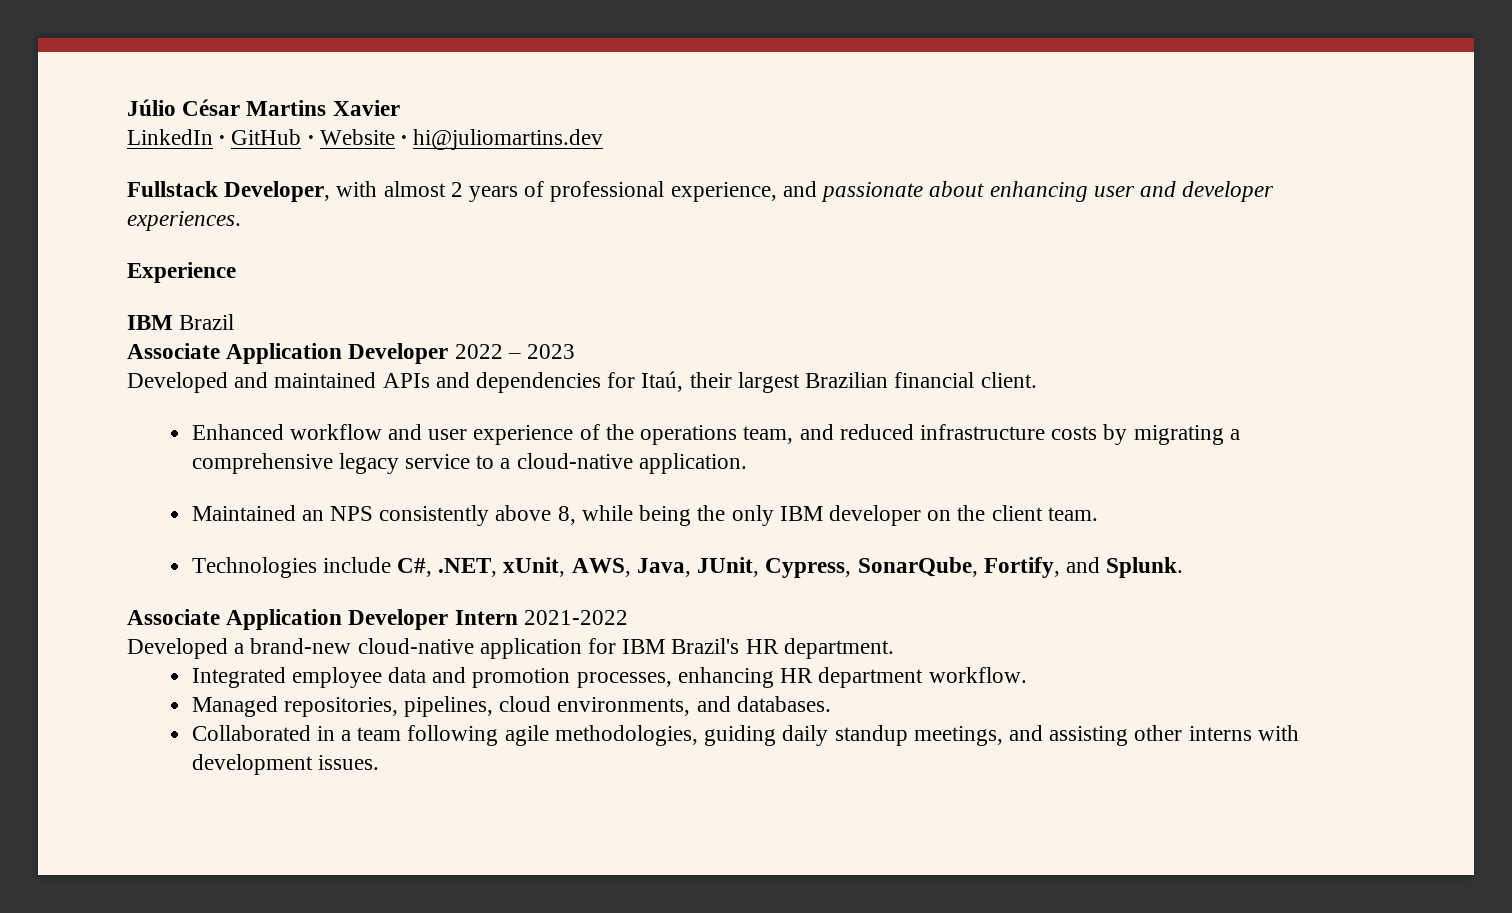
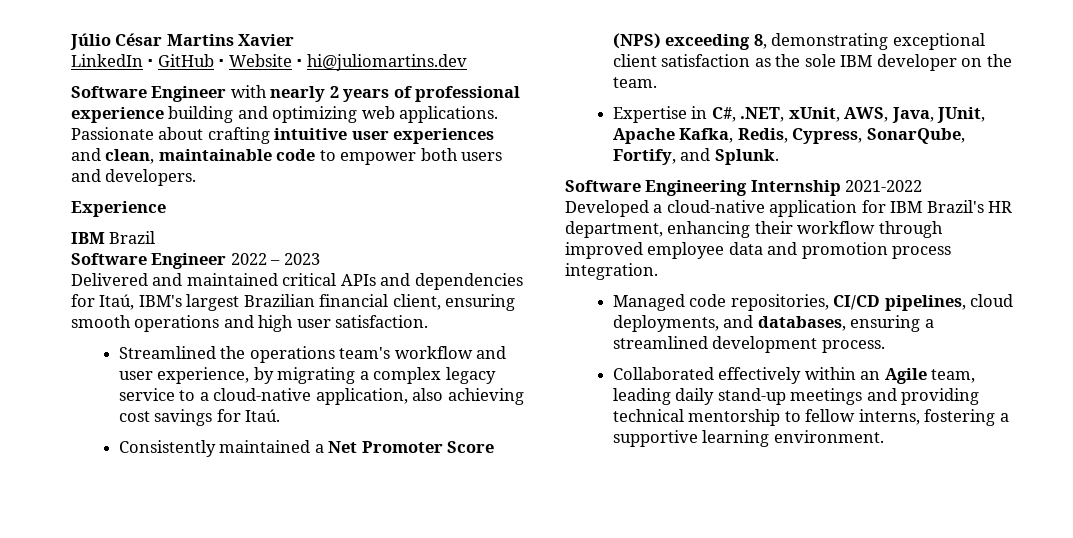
[127,181,1275,202] [127,211,241,231] Fullstack Developer, with almost 2 years of professional experience, and passionate about enhancing user and developer experiences. -> [71,85,521,102] [71,106,499,123] [71,127,495,144] [71,148,503,165] [71,169,197,186] Software Engineer with nearly 2 years of professional experience building and optimizing web applications. Passionate about crafting intuitive user experiences and clean, maintainable code to empower both users and developers.
[127,343,449,364] Associate Application Developer -> [71,253,227,269] Software Engineer
[127,372,228,393] Developed -> [71,273,148,286] Delivered
(377, 380) none -> [282,273,337,286] critical
[689,372,732,388] their -> [138,295,182,307] IBM's
[980,372,1037,388] [191,424,1098,445] client. // Enhanced workflow and user experience of the operations team, and reduced infrastructure costs -> [392,294,516,311] [71,315,429,332] [118,346,507,363] [118,367,250,384] client, ensuring smooth operations and high user satisfaction. // Streamlined the operations team's workflow and user experience,
[191,453,333,474] comprehensive -> [373,367,442,384] complex
[638,453,747,474] [191,505,774,526] application. // Maintained an NPS consistently above 8, while being the only -> [315,388,524,405] [118,409,281,426] [118,440,495,457] [612,33,985,50] [612,54,836,67] application, also achieving cost savings for Itaú. // Consistently maintained a Net Promoter Score (NPS) exceeding 8, demonstrating exceptional client satisfaction as the sole
[991,505,1043,521] client -> (1012, 60) none
[191,557,391,578] Technologies include -> [612,106,708,123] Expertise in
(760, 567) none -> [612,128,788,144] Apache Kafka, Redis,
[127,609,518,630] Associate Application Developer Intern -> [565,180,841,196] Software Engineering Internship
[250,638,352,654] brand-new -> (663, 208) none
[783,638,894,659] [191,667,1027,688] [191,696,831,717] [191,725,1299,746] [191,754,379,775] department. // Integrated employee data and promotion processes, enhancing HR department workflow. // Managed repositories, pipelines, cloud environments, and databases. // Collaborated in a team following agile methodologies, guiding daily standup meetings, and assisting other interns with development issues. -> [565,221,943,238] [565,242,952,259] [565,263,658,280] [612,294,1014,311] [612,315,934,332] [612,336,885,353] [612,367,976,384] [612,388,980,405] [612,409,1009,426] [612,430,884,447] department, enhancing their workflow through improved employee data and promotion process integration. // Managed code repositories, CI/CD pipelines, cloud deployments, and databases, ensuring a streamlined development process. // Collaborated effectively within an Agile team, leading daily stand-up meetings and providing technical mentorship to fellow interns, fostering a supportive learning environment.

